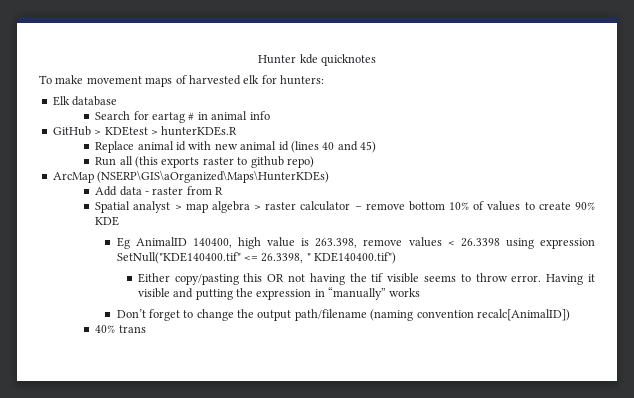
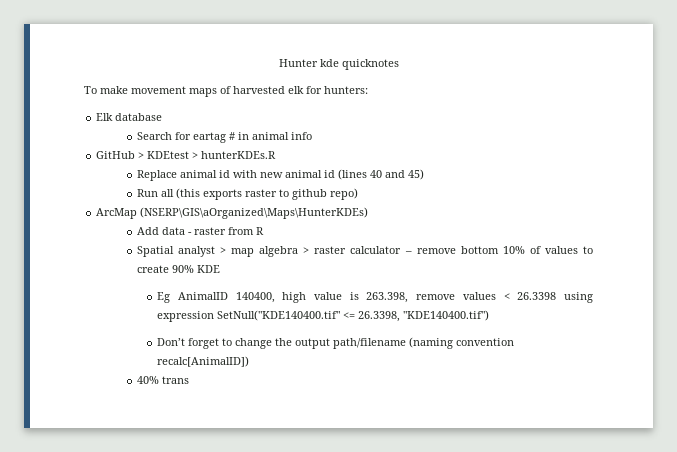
[306,252,397,264] [137,273,596,285] [137,287,421,300] " KDE140400.tif") // Either copy/pasting this OR not having the tif visible seems to throw error. Having it visible and putting the expression in “manually” works -> [403,310,490,321] "KDE140400.tif")

